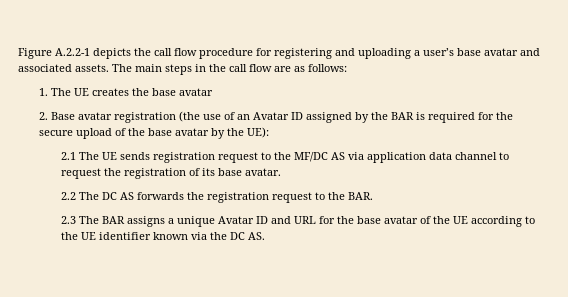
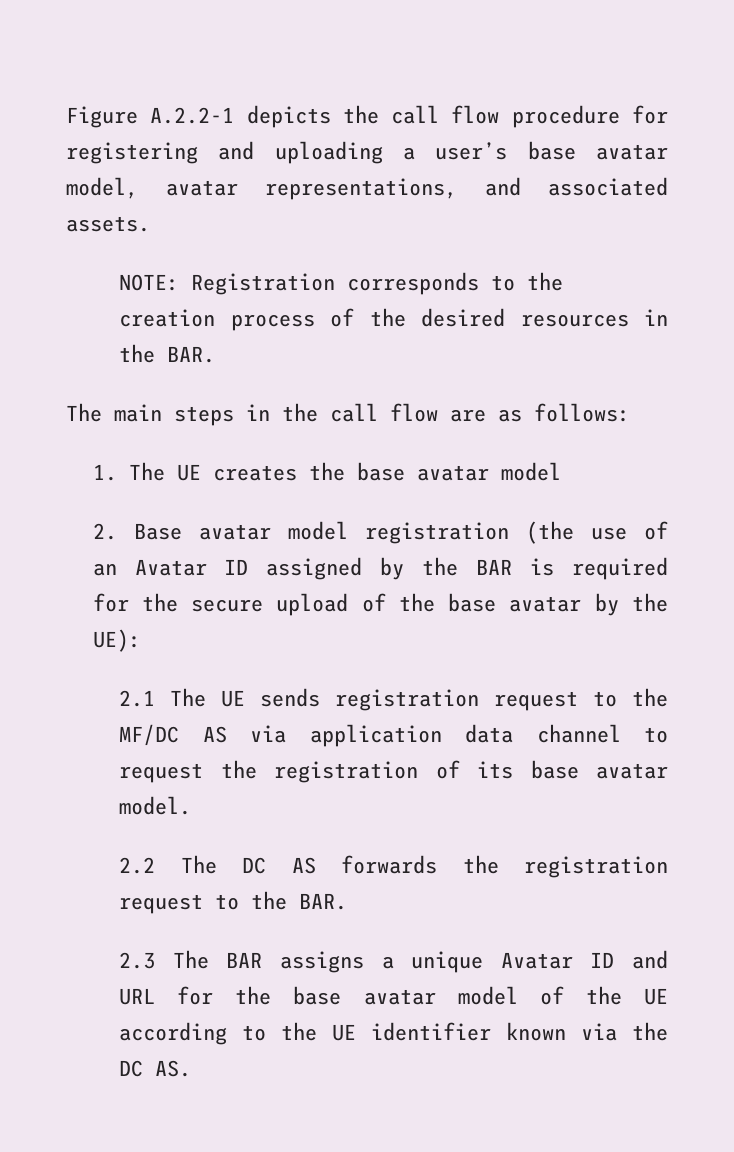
(518, 52) none -> [66,177,457,200] model, avatar representations,
(109, 68) none -> [119,272,564,295] [119,308,668,331] [119,344,216,363] // NOTE: Registration corresponds to the creation process of the desired resources in the BAR. //
(214, 92) none -> [500,462,561,481] model
(113, 116) none -> [287,521,348,540] model
[244,168,281,176] avatar. -> [596,763,668,779] [119,796,192,815] avatar model.
(418, 220) none -> [457,986,518,1005] model

